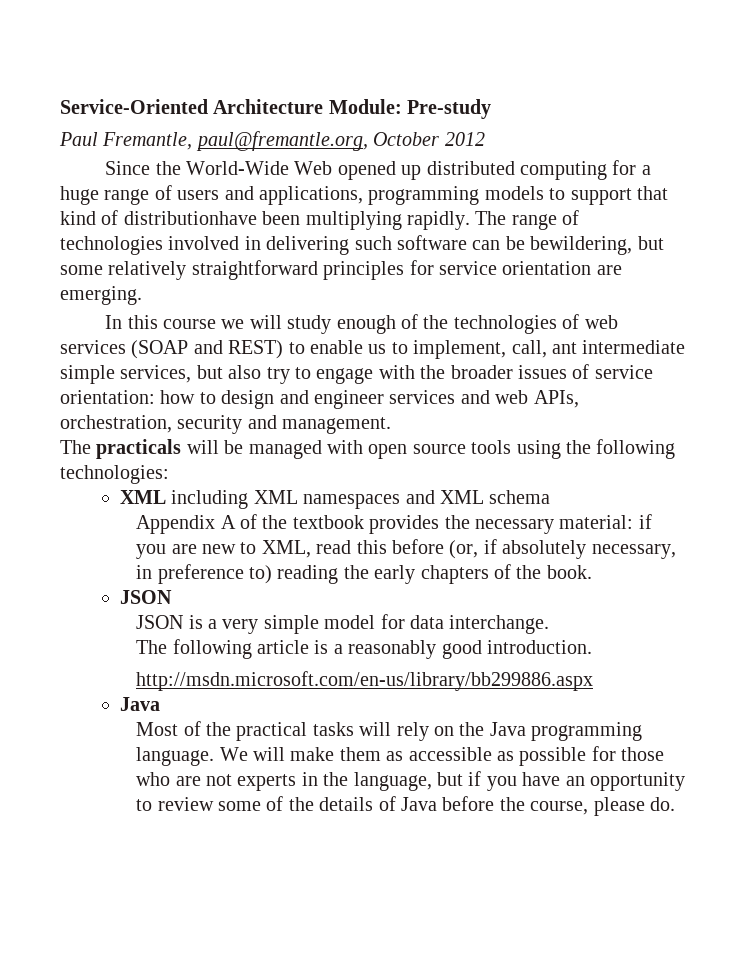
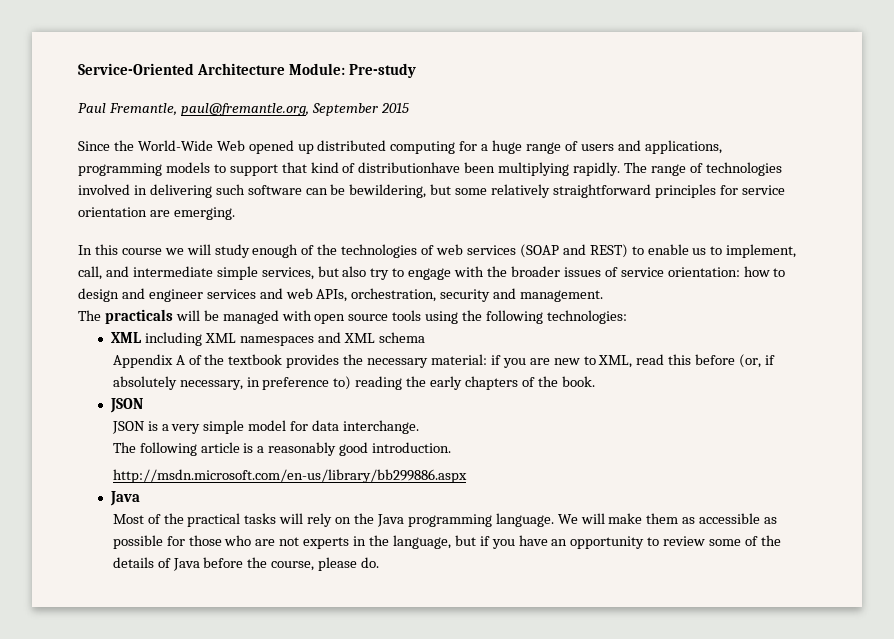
[373,132,485,146] October 2012 -> [311,103,409,116] September 2015
[551,342,577,354] ant -> [105,266,129,277] and

